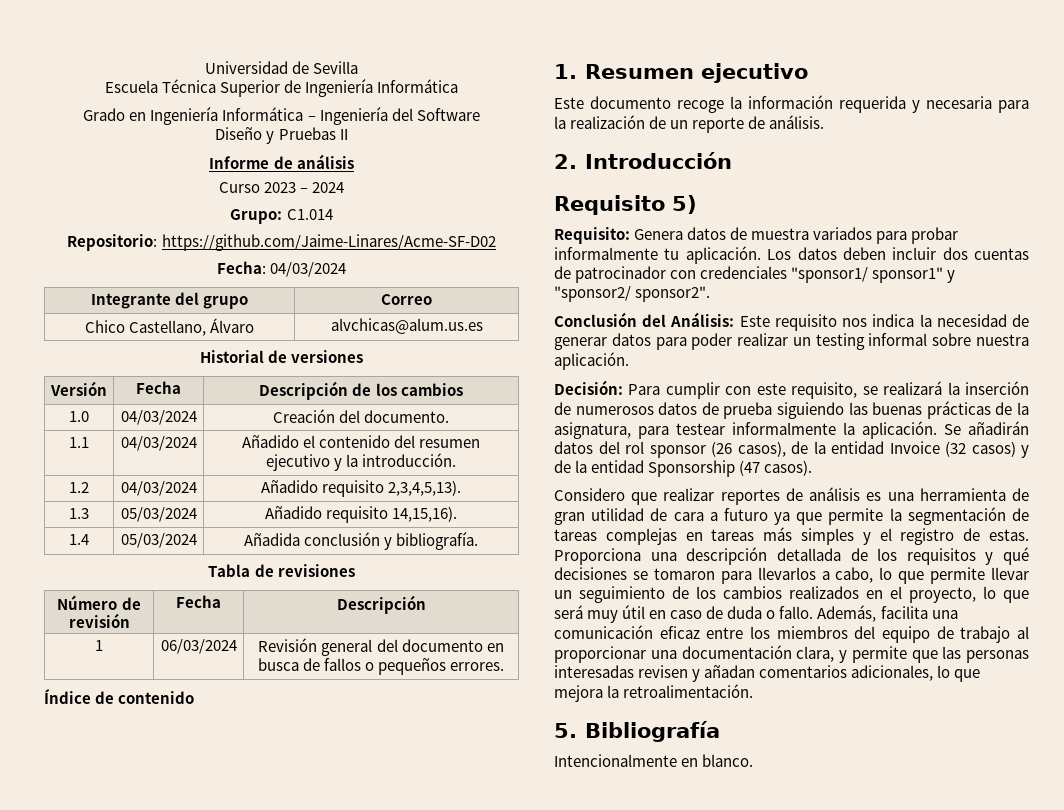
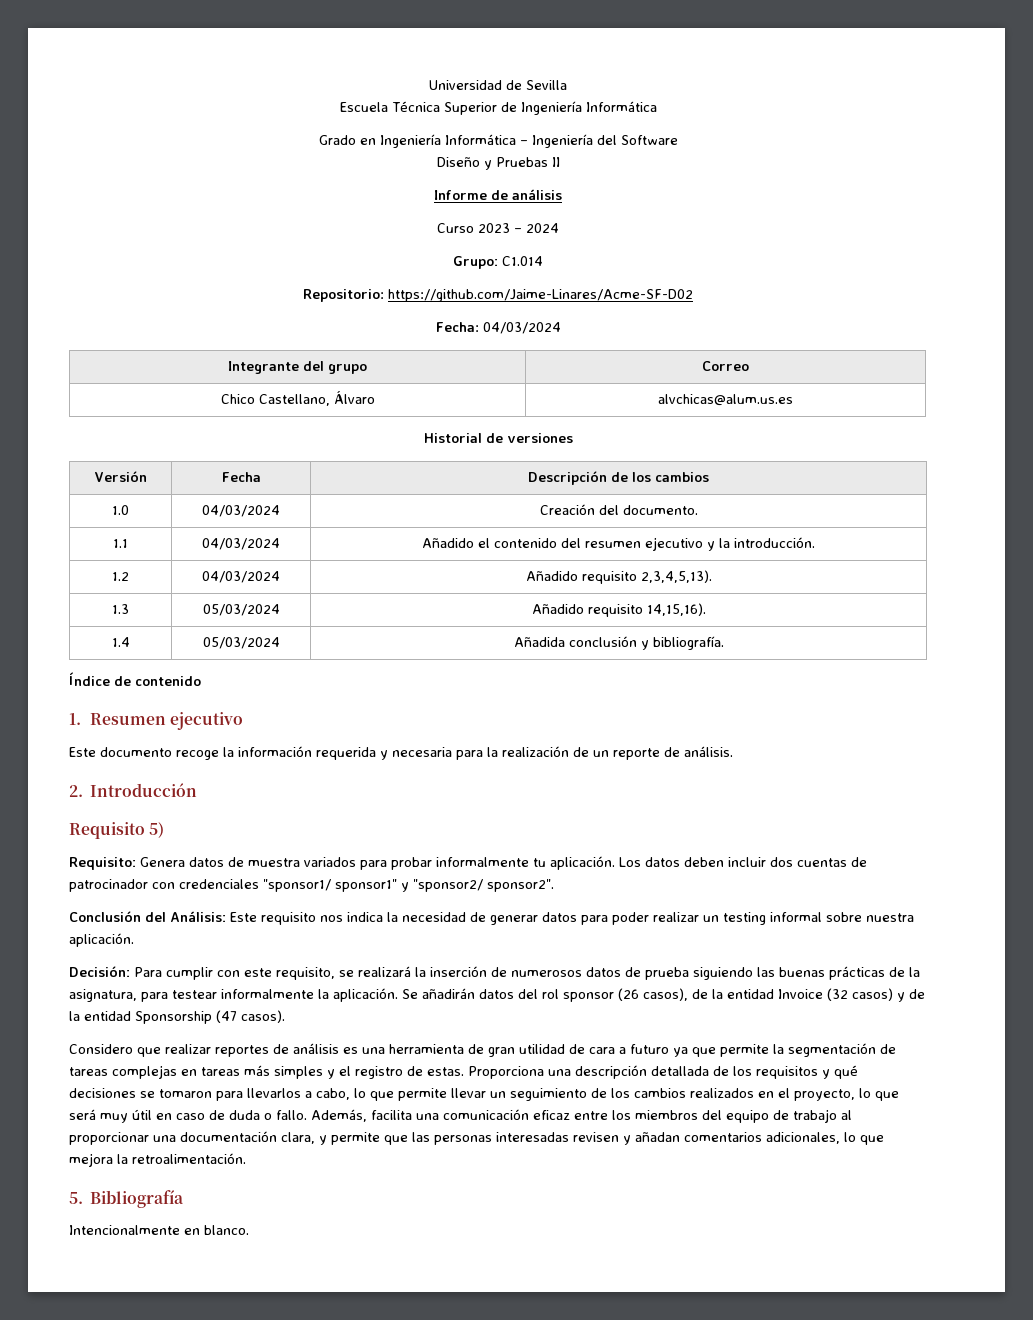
[208,564,355,577] [57,595,141,610] [68,613,130,628] [176,595,221,608] [336,595,426,614] [95,640,103,651] [160,639,237,654] [258,638,504,656] [257,658,505,675] // Tabla de revisiones // Número de revisión | Fecha | Descripción // 1 | 06/03/2024 | Revisión general del documento en busca de fallos o pequeños errores. -> (724, 643) none

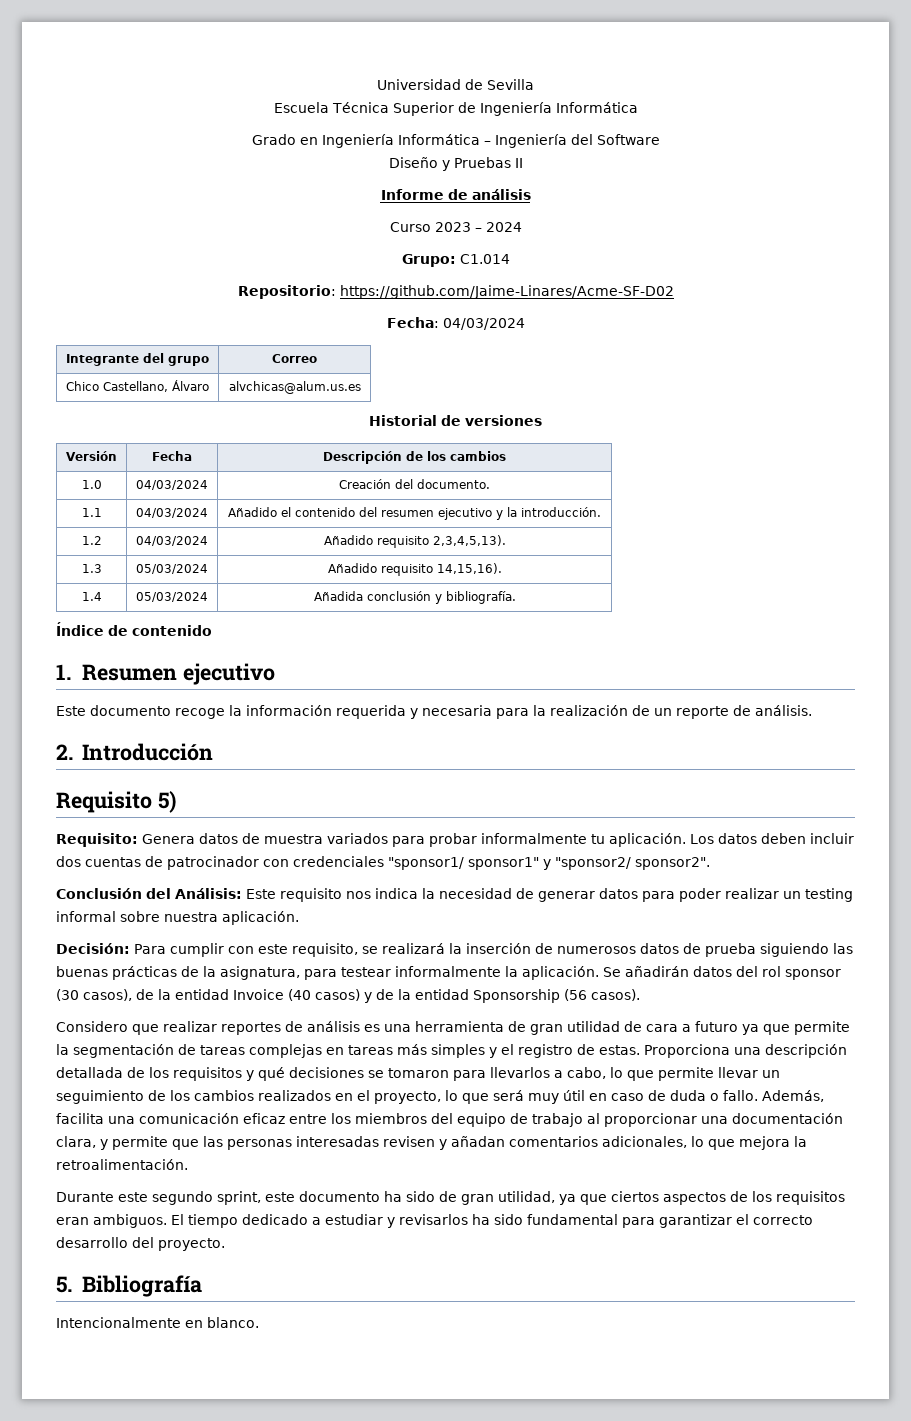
[618,988,639,1001] (26 -> [56,989,79,1001] (30
[827,988,848,1001] (32 -> [288,989,311,1001] (40
[216,1010,237,1023] (47 -> [564,989,587,1001] (56
(246, 1158) none -> [56,1191,845,1205] [56,1214,813,1228] [56,1237,225,1251] // Durante este segundo sprint, este documento ha sido de gran utilidad, ya que ciertos aspectos de los requisitos eran ambiguos. El tiempo dedicado a estudiar y revisarlos ha sido fundamental para garantizar el correcto desarrollo del proyecto.

